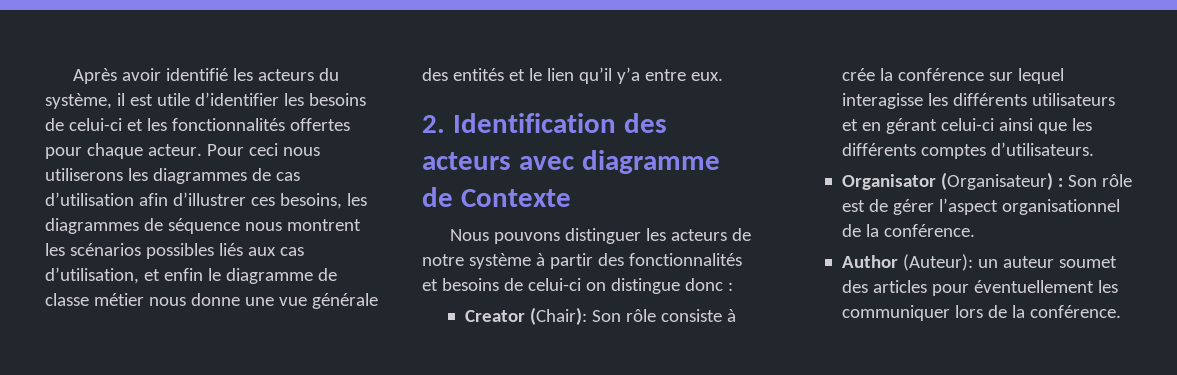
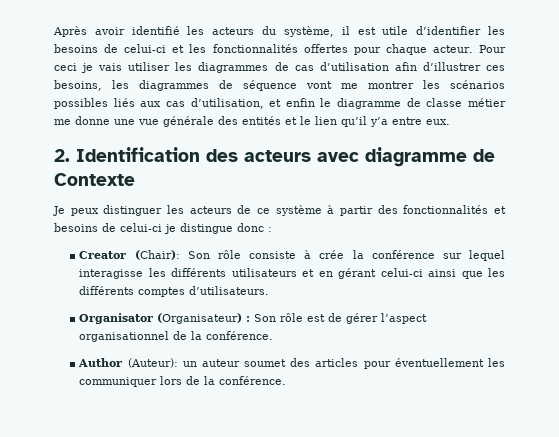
[282,147,320,156] [45,168,123,181] nous utiliserons -> [81,62,171,73] je vais utiliser
[244,219,361,231] nous montrent -> [306,81,414,89] vont me montrer
[148,297,186,306] nous -> [54,119,71,125] me
[450,229,561,244] Nous pouvons -> [53,206,99,216] Je peux
[422,254,464,266] notre -> [257,208,270,214] ce
[585,282,606,291] on -> [164,224,176,234] je

